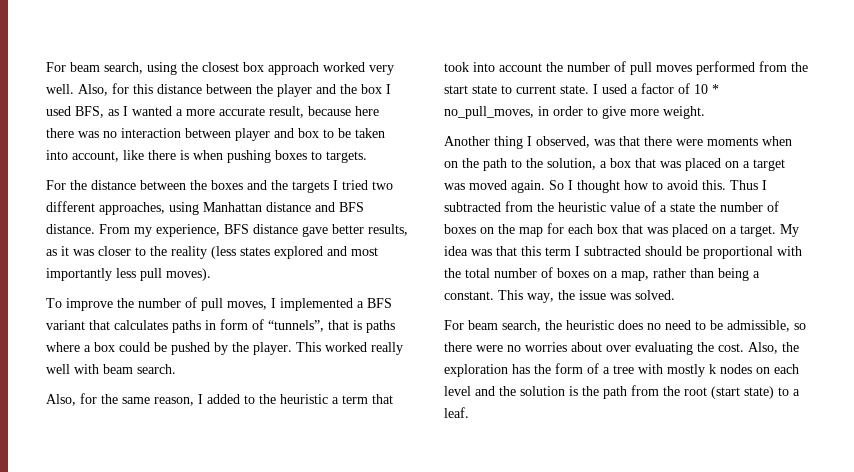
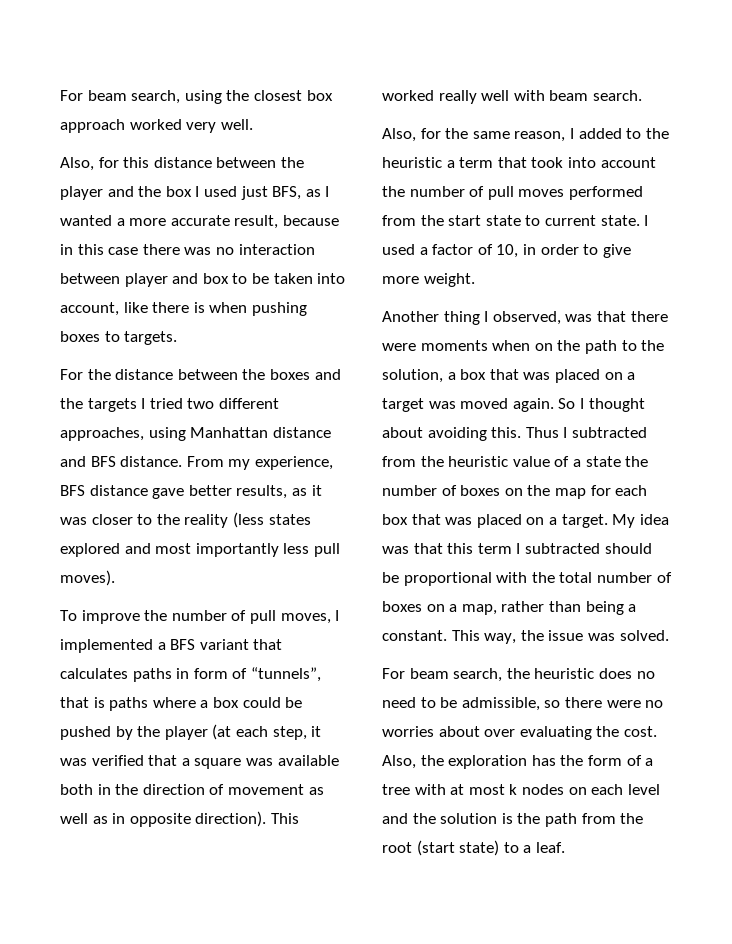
(74, 89) none -> (253, 124) //
(71, 111) none -> [240,186,268,200] just
[355,106,379,116] here -> [60,244,139,255] in this case
[253,342,292,355] player. -> [164,724,322,740] [60,755,339,769] [60,784,324,795] [60,811,267,827] player (at each step, it was verified that a square was available both in the direction of movement as well as in opposite direction).
[694,84,719,94] [444,106,534,119] 10 * no_pull_moves, -> [496,244,519,258] 10,
[624,180,698,190] how to avoid -> [382,427,487,441] about avoiding
[667,364,705,377] mostly -> [450,784,505,795] at most

